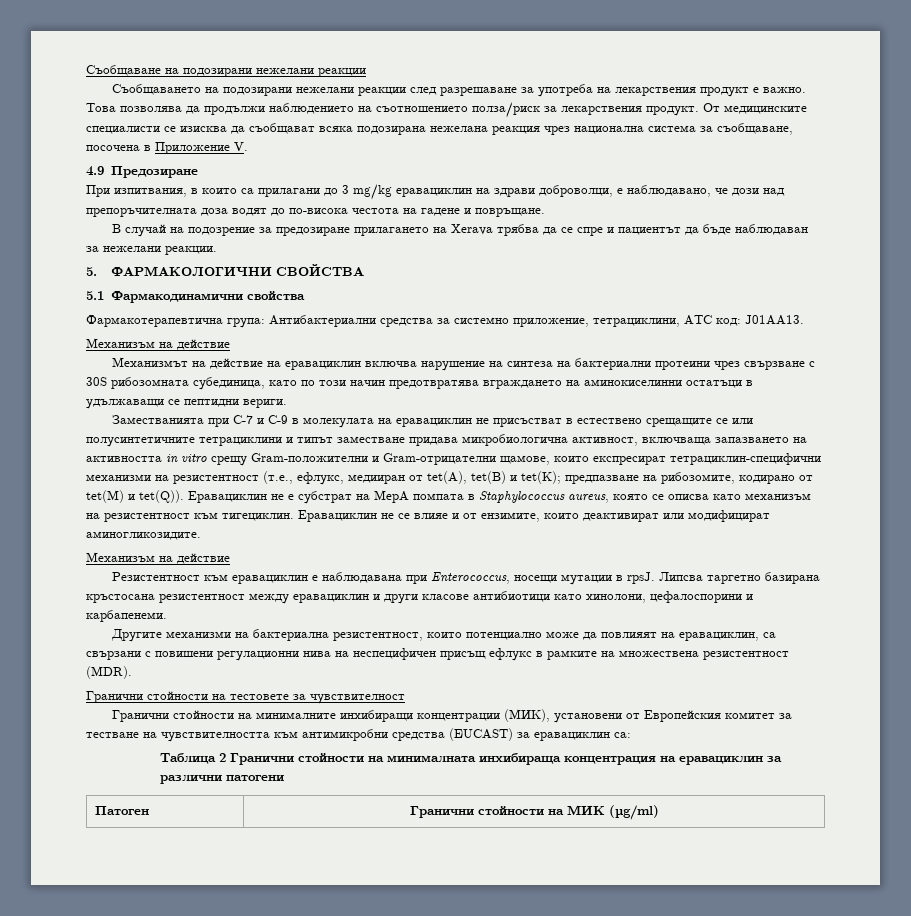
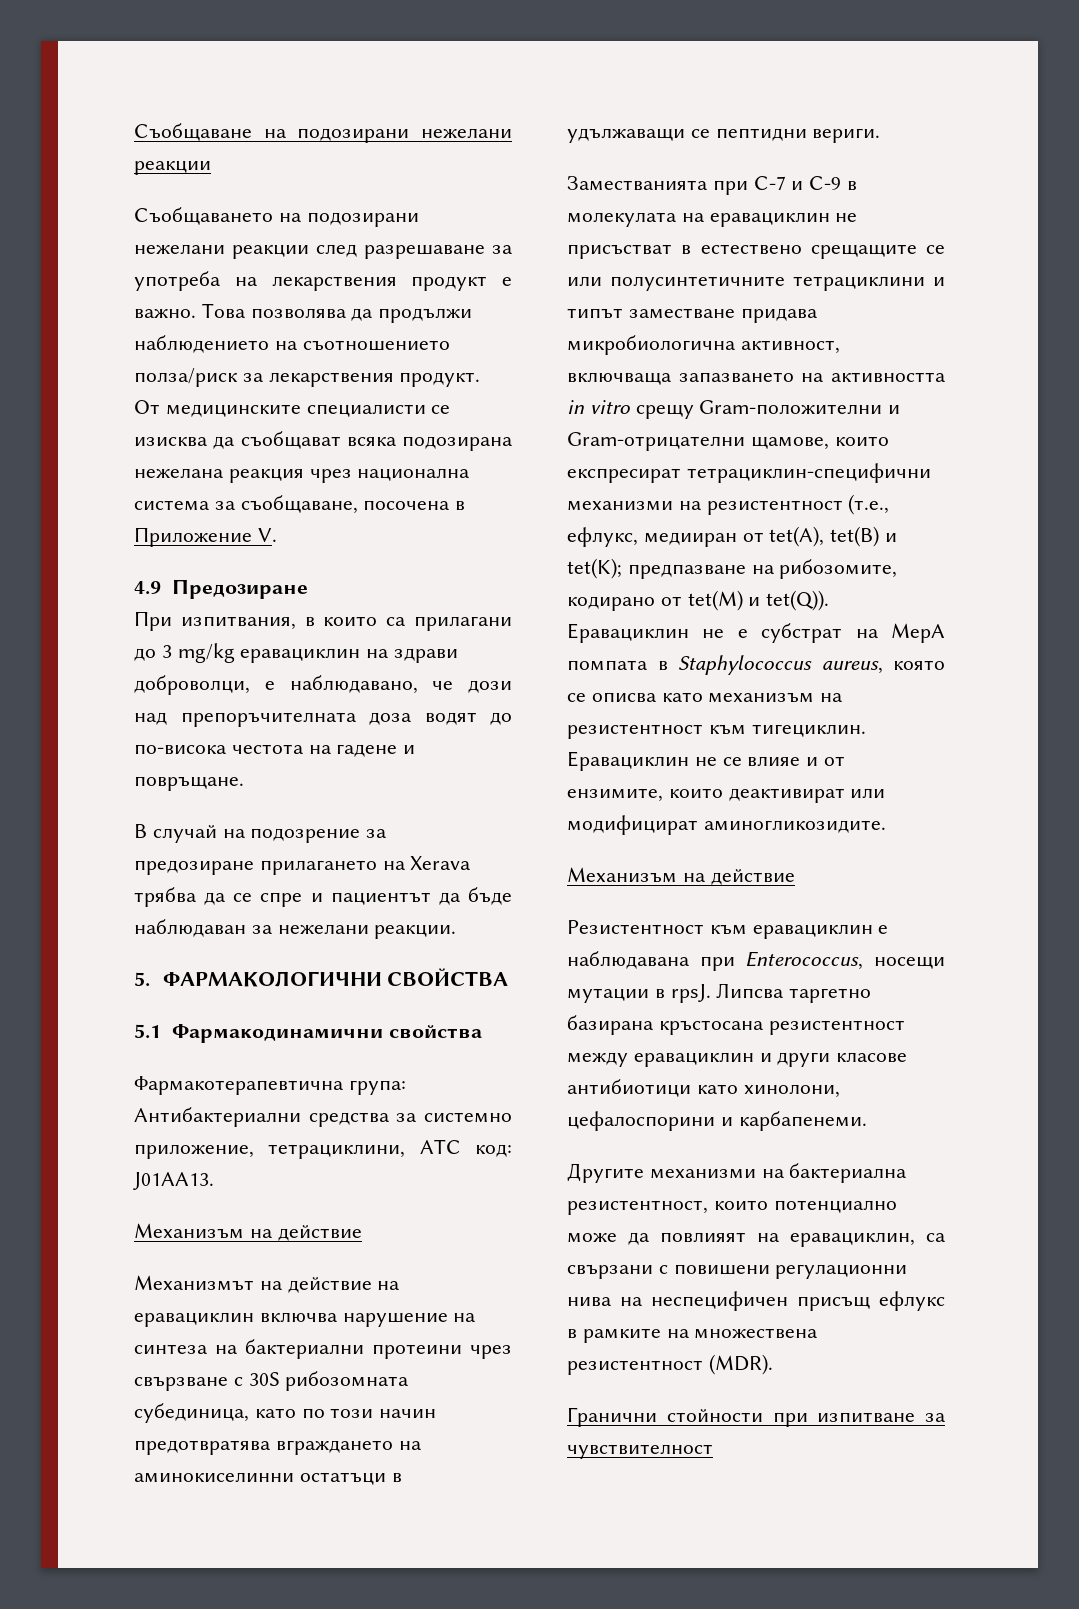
[212,694,289,700] на тестовете -> [772,1412,916,1427] при изпитване
[112,709,793,723] [86,728,631,742] [160,753,783,765] [160,775,285,784] [95,806,150,815] [409,805,659,820] // Гранични стойности на минималните инхибиращи концентрации (МИК), установени от Европейския комитет за тестване на чувствителността към антимикробни средства (EUCAST) за еравациклин са: // Таблица 2 Гранични стойности на минималната инхибираща концентрация на еравациклин за различни патогени // Патоген | Гранични стойности на МИК (µg/ml) -> (713, 1451) none

